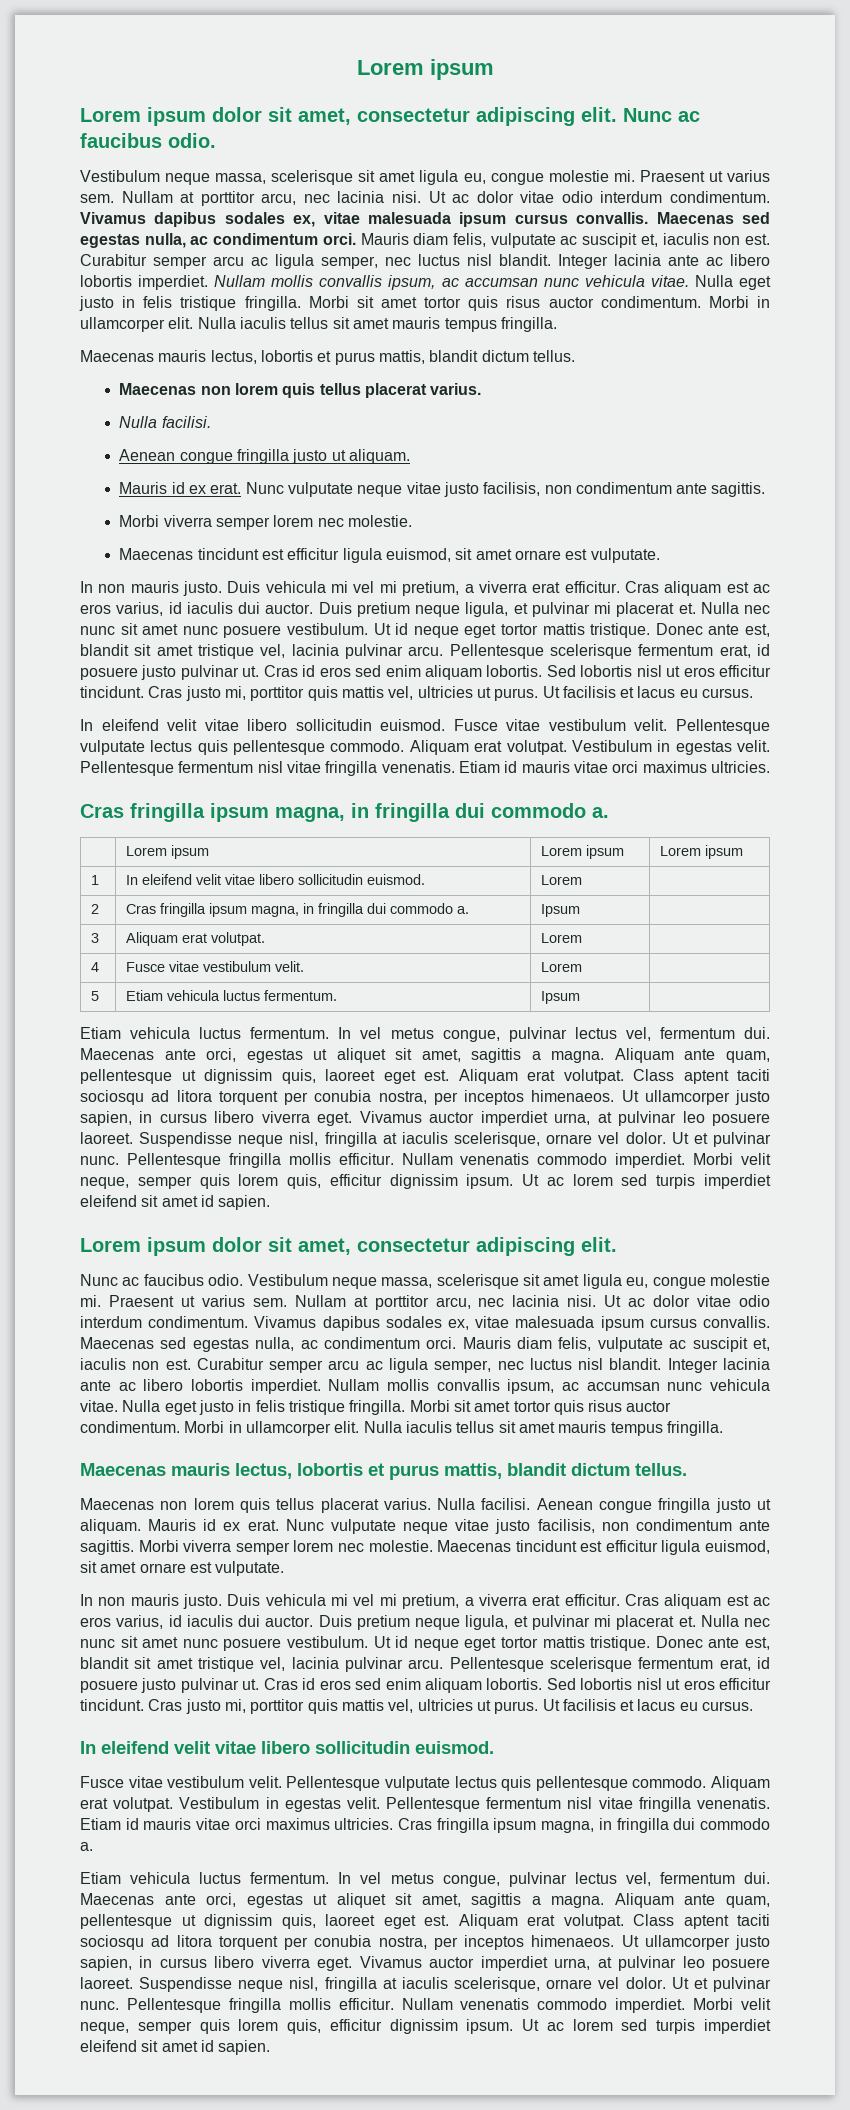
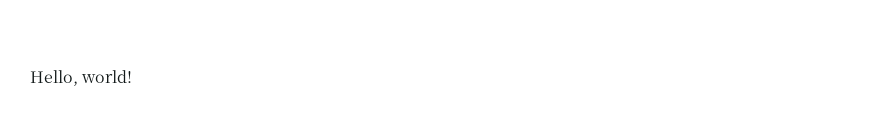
[356,59,494,80] [80,107,700,126] [80,133,216,148] [80,170,771,185] [80,191,770,206] [80,212,771,227] [80,233,770,248] [80,254,770,269] [80,275,772,290] [79,296,770,311] [80,317,557,332] [80,350,575,365] [119,383,482,398] [119,416,211,428] [119,449,410,464] [119,482,766,497] [119,515,412,530] [119,548,660,563] [80,581,771,596] [80,602,770,617] [80,623,771,638] [80,644,771,659] [80,665,771,680] [80,686,754,701] [80,719,770,734] [80,740,771,755] [80,761,770,776] [80,803,609,822] [126,845,210,859] [541,845,625,859] [660,845,744,859] [91,875,100,885] [126,874,426,885] [541,875,583,885] [91,904,100,914] [126,903,470,917] [541,904,581,917] [91,933,100,943] [126,932,266,946] [541,933,583,943] [91,962,100,972] [126,961,305,972] [541,962,583,972] [91,991,100,1001] [126,990,338,1001] [541,991,581,1004] [80,1027,770,1042] [80,1048,771,1063] [80,1069,770,1084] [80,1090,770,1105] [80,1111,770,1126] [80,1132,772,1147] [80,1153,772,1168] [80,1174,771,1189] [80,1195,271,1210] [80,1237,617,1256] [80,1274,771,1289] [80,1295,770,1310] [80,1316,771,1331] [80,1337,770,1352] [80,1358,771,1373] [80,1379,770,1394] [80,1400,672,1415] [80,1421,723,1436] [80,1463,687,1480] [80,1498,771,1513] [80,1519,770,1534] [80,1540,771,1555] [80,1561,285,1576] [80,1594,771,1609] [80,1615,770,1630] [80,1636,771,1651] [80,1657,771,1672] [80,1678,771,1693] [80,1699,754,1714] [80,1741,494,1754] [80,1776,771,1791] [80,1797,770,1812] [80,1818,770,1833] [80,1842,93,1851] [80,1872,770,1887] [80,1893,771,1908] [80,1914,770,1929] [80,1935,770,1950] [80,1956,770,1971] [80,1977,772,1992] [80,1998,772,2013] [80,2019,771,2034] [80,2040,271,2055] Lorem ipsum // Lorem ipsum dolor sit amet, consectetur adipiscing elit. Nunc ac faucibus odio. // Vestibulum neque massa, scelerisque sit amet ligula eu, congue molestie mi. Praesent ut varius sem. Nullam at porttitor arcu, nec lacinia nisi. Ut ac dolor vitae odio interdum condimentum. Vivamus dapibus sodales ex, vitae malesuada ipsum cursus convallis. Maecenas sed egestas nulla, ac condimentum orci. Mauris diam felis, vulputate ac suscipit et, iaculis non est. Curabitur semper arcu ac ligula semper, nec luctus nisl blandit. Integer lacinia ante ac libero lobortis imperdiet. Nullam mollis convallis ipsum, ac accumsan nunc vehicula vitae. Nulla eget justo in felis tristique fringilla. Morbi sit amet tortor quis risus auctor condimentum. Morbi in ullamcorper elit. Nulla iaculis tellus sit amet mauris tempus fringilla. // Maecenas mauris lectus, lobortis et purus mattis, blandit dictum tellus. // Maecenas non lorem quis tellus placerat varius. // Nulla facilisi. // Aenean congue fringilla justo ut aliquam. // Mauris id ex erat. Nunc vulputate neque vitae justo facilisis, non condimentum ante sagittis. // Morbi viverra semper lorem nec molestie. // Maecenas tincidunt est efficitur ligula euismod, sit amet ornare est vulputate. // In non mauris justo. Duis vehicula mi vel mi pretium, a viverra erat efficitur. Cras aliquam est ac eros varius, id iaculis dui auctor. Duis pretium neque ligula, et pulvinar mi placerat et. Nulla nec nunc sit amet nunc posuere vestibulum. Ut id neque eget tortor mattis tristique. Donec ante est, blandit sit amet tristique vel, lacinia pulvinar arcu. Pellentesque scelerisque fermentum erat, id posuere justo pulvinar ut. Cras id eros sed enim aliquam lobortis. Sed lobortis nisl ut eros efficitur tincidunt. Cras justo mi, porttitor quis mattis vel, ultricies ut purus. Ut facilisis et lacus eu cursus. // In eleifend velit vitae libero sollicitudin euismod. Fusce vitae vestibulum velit. Pellentesque vulputate lectus quis pellentesque commodo. Aliquam erat volutpat. Vestibulum in egestas velit. Pellentesque fermentum nisl vitae fringilla venenatis. Etiam id mauris vitae orci maximus ultricies. // Cras fringilla ipsum magna, in fringilla dui commodo a. // | Lorem ipsum | Lorem ipsum | Lorem ipsum // 1 | In eleifend velit vitae libero sollicitudin euismod. | Lorem | // 2 | Cras fringilla ipsum magna, in fringilla dui commodo a. | Ipsum | // 3 | Aliquam erat volutpat. | Lorem | // 4 | Fusce vitae vestibulum velit. | Lorem | // 5 | Etiam vehicula luctus fermentum. | Ipsum | // Etiam vehicula luctus fermentum. In vel metus congue, pulvinar lectus vel, fermentum dui. Maecenas ante orci, egestas ut aliquet sit amet, sagittis a magna. Aliquam ante quam, pellentesque ut dignissim quis, laoreet eget est. Aliquam erat volutpat. Class aptent taciti sociosqu ad litora torquent per conubia nostra, per inceptos himenaeos. Ut ullamcorper justo sapien, in cursus libero viverra eget. Vivamus auctor imperdiet urna, at pulvinar leo posuere laoreet. Suspendisse neque nisl, fringilla at iaculis scelerisque, ornare vel dolor. Ut et pulvinar nunc. Pellentesque fringilla mollis efficitur. Nullam venenatis commodo imperdiet. Morbi velit neque, semper quis lorem quis, efficitur dignissim ipsum. Ut ac lorem sed turpis imperdiet eleifend sit amet id sapien. // Lorem ipsum dolor sit amet, consectetur adipiscing elit. // Nunc ac faucibus odio. Vestibulum neque massa, scelerisque sit amet ligula eu, congue molestie mi. Praesent ut varius sem. Nullam at porttitor arcu, nec lacinia nisi. Ut ac dolor vitae odio interdum condimentum. Vivamus dapibus sodales ex, vitae malesuada ipsum cursus convallis. Maecenas sed egestas nulla, ac condimentum orci. Mauris diam felis, vulputate ac suscipit et, iaculis non est. Curabitur semper arcu ac ligula semper, nec luctus nisl blandit. Integer lacinia ante ac libero lobortis imperdiet. Nullam mollis convallis ipsum, ac accumsan nunc vehicula vitae. Nulla eget justo in felis tristique fringilla. Morbi sit amet tortor quis risus auctor condimentum. Morbi in ullamcorper elit. Nulla iaculis tellus sit amet mauris tempus fringilla. // Maecenas mauris lectus, lobortis et purus mattis, blandit dictum tellus. // Maecenas non lorem quis tellus placerat varius. Nulla facilisi. Aenean congue fringilla justo ut aliquam. Mauris id ex erat. Nunc vulputate neque vitae justo facilisis, non condimentum ante sagittis. Morbi viverra semper lorem nec molestie. Maecenas tincidunt est efficitur ligula euismod, sit amet ornare est vulputate. // In non mauris justo. Duis vehicula mi vel mi pretium, a viverra erat efficitur. Cras aliquam est ac eros varius, id iaculis dui auctor. Duis pretium neque ligula, et pulvinar mi placerat et. Nulla nec nunc sit amet nunc posuere vestibulum. Ut id neque eget tortor mattis tristique. Donec ante est, blandit sit amet tristique vel, lacinia pulvinar arcu. Pellentesque scelerisque fermentum erat, id posuere justo pulvinar ut. Cras id eros sed enim aliquam lobortis. Sed lobortis nisl ut eros efficitur tincidunt. Cras justo mi, porttitor quis mattis vel, ultricies ut purus. Ut facilisis et lacus eu cursus. // In eleifend velit vitae libero sollicitudin euismod. // Fusce vitae vestibulum velit. Pellentesque vulputate lectus quis pellentesque commodo. Aliquam erat volutpat. Vestibulum in egestas velit. Pellentesque fermentum nisl vitae fringilla venenatis. Etiam id mauris vitae orci maximus ultricies. Cras fringilla ipsum magna, in fringilla dui commodo a. // Etiam vehicula luctus fermentum. In vel metus congue, pulvinar lectus vel, fermentum dui. Maecenas ante orci, egestas ut aliquet sit amet, sagittis a magna. Aliquam ante quam, pellentesque ut dignissim quis, laoreet eget est. Aliquam erat volutpat. Class aptent taciti sociosqu ad litora torquent per conubia nostra, per inceptos himenaeos. Ut ullamcorper justo sapien, in cursus libero viverra eget. Vivamus auctor imperdiet urna, at pulvinar leo posuere laoreet. Suspendisse neque nisl, fringilla at iaculis scelerisque, ornare vel dolor. Ut et pulvinar nunc. Pellentesque fringilla mollis efficitur. Nullam venenatis commodo imperdiet. Morbi velit neque, semper quis lorem quis, efficitur dignissim ipsum. Ut ac lorem sed turpis imperdiet eleifend sit amet id sapien. -> [30,70,133,86] Hello, world!

